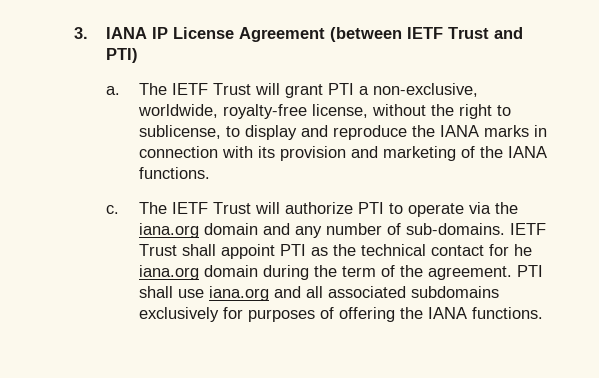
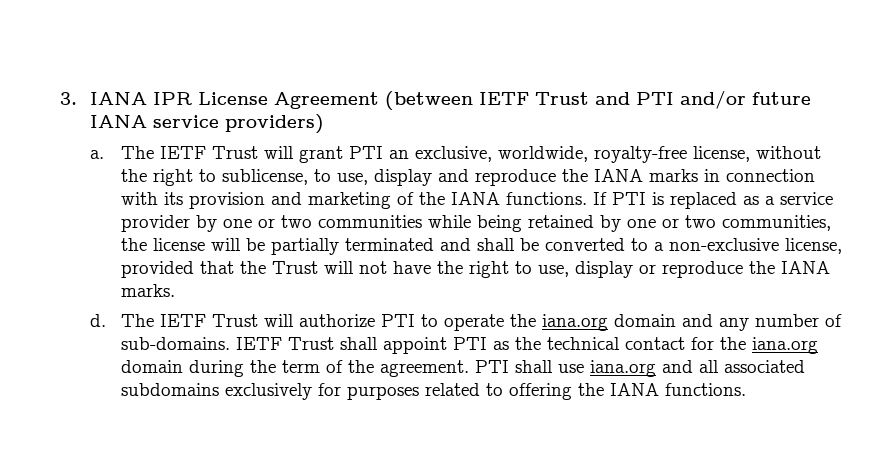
[152,27,169,39] IP -> [153,92,193,105] IPR
[106,48,139,63] PTI) -> [636,90,812,109] [90,114,325,134] PTI and/or future IANA service providers)
[358,83,478,97] a non-exclusive, -> [389,146,493,162] an exclusive,
(240, 131) none -> [337,173,369,185] use,
[106,205,120,214] // c. -> [593,192,834,209] [121,215,832,232] [121,238,843,255] [121,261,831,278] [121,284,176,297] [90,314,107,327] If PTI is replaced as a service provider by one or two communities while being retained by one or two communities, the license will be partially terminated and shall be converted to a non-exclusive license, provided that the Trust will not have the right to use, display or reproduce the IANA marks. // d.
[468,202,491,214] via -> (505, 322) none
[513,244,532,256] he -> [720,337,747,350] the
[319,307,334,319] of -> [425,383,504,396] related to

